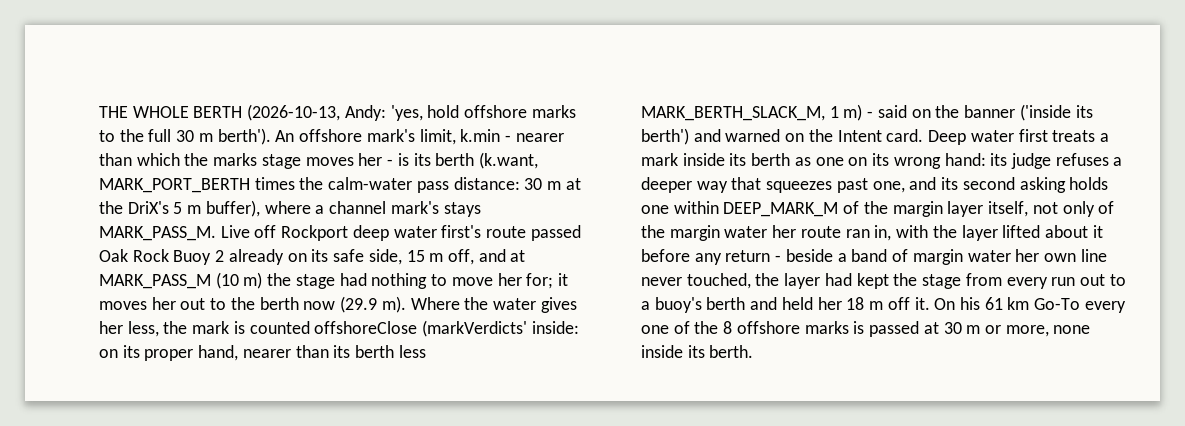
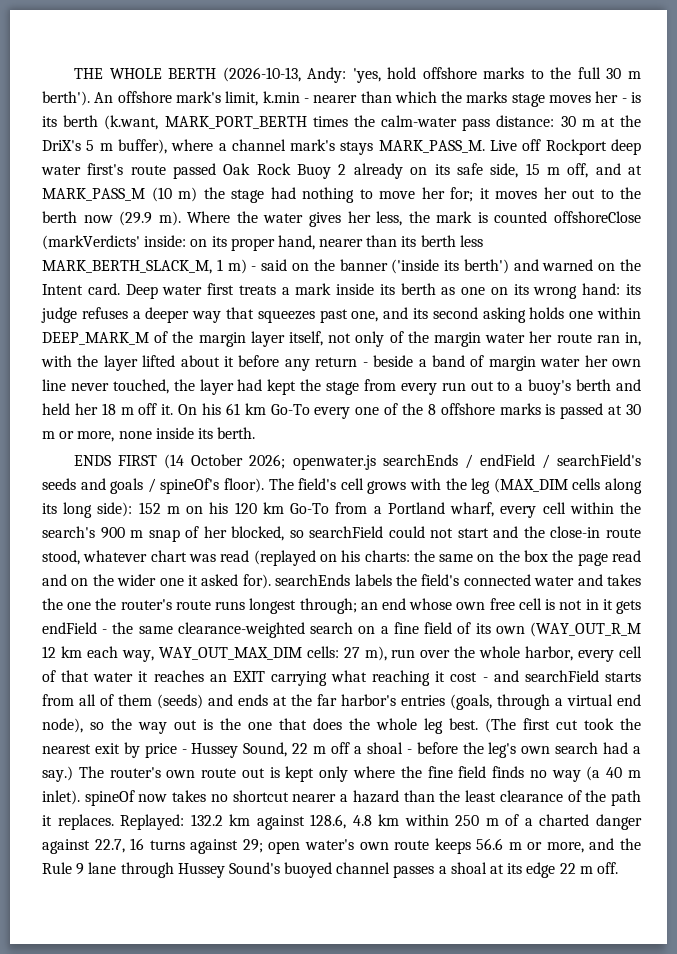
(754, 351) none -> [74,454,641,470] [42,478,643,494] [42,502,642,518] [42,526,641,542] [42,550,641,566] [42,574,641,589] [42,598,641,614] [42,622,641,638] [42,646,643,662] [42,670,641,686] [42,694,641,710] [42,718,641,734] [42,742,642,758] [42,766,641,782] [42,790,642,806] [42,814,643,830] [42,838,641,854] [42,862,618,878] // ENDS FIRST (14 October 2026; openwater.js searchEnds / endField / searchField's seeds and goals / spineOf's floor). The field's cell grows with the leg (MAX_DIM cells along its long side): 152 m on his 120 km Go-To from a Portland wharf, every cell within the search's 900 m snap of her blocked, so searchField could not start and the close-in route stood, whatever chart was read (replayed on his charts: the same on the box the page read and on the wider one it asked for). searchEnds labels the field's connected water and takes the one the router's route runs longest through; an end whose own free cell is not in it gets endField - the same clearance-weighted search on a fine field of its own (WAY_OUT_R_M 12 km each way, WAY_OUT_MAX_DIM cells: 27 m), run over the whole harbor, every cell of that water it reaches an EXIT carrying what reaching it cost - and searchField starts from all of them (seeds) and ends at the far harbor's entries (goals, through a virtual end node), so the way out is the one that does the whole leg best. (The first cut took the nearest exit by price - Hussey Sound, 22 m off a shoal - before the leg's own search had a say.) The router's own route out is kept only where the fine field finds no way (a 40 m inlet). spineOf now takes no shortcut nearer a hazard than the least clearance of the path it replaces. Replayed: 132.2 km against 128.6, 4.8 km within 250 m of a charted danger against 22.7, 16 turns against 29; open water's own route keeps 56.6 m or more, and the Rule 9 lane through Hussey Sound's buoyed channel passes a shoal at its edge 22 m off.

